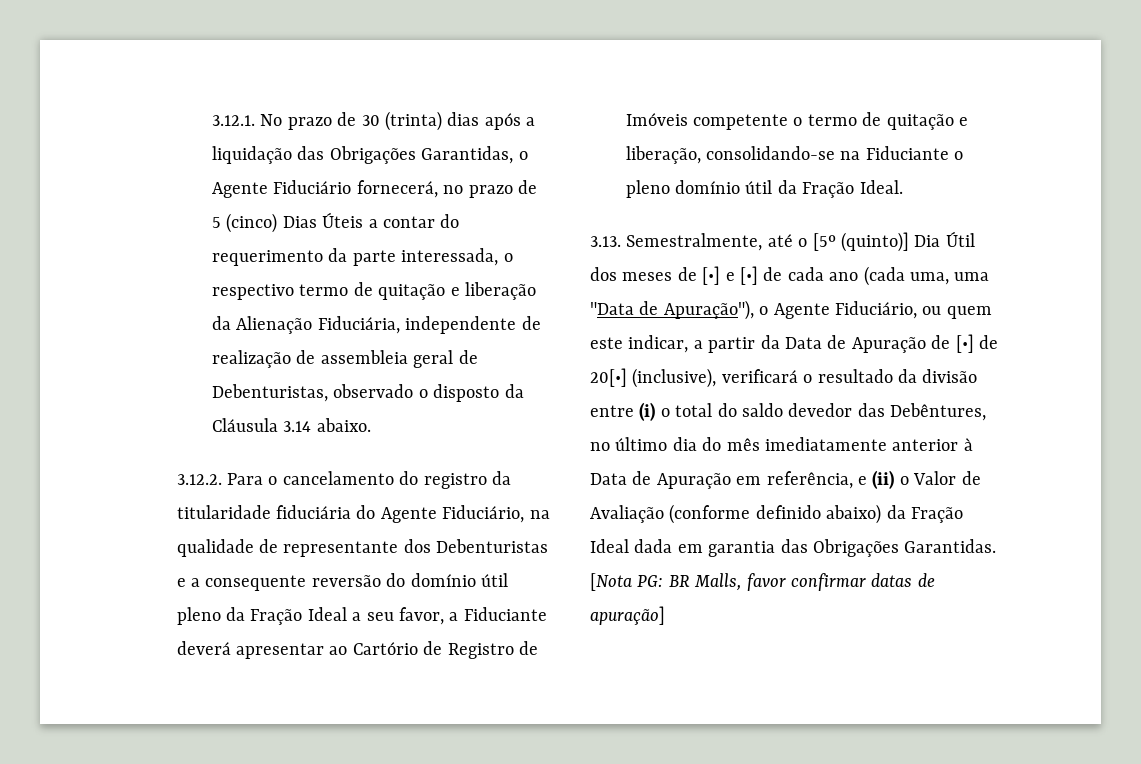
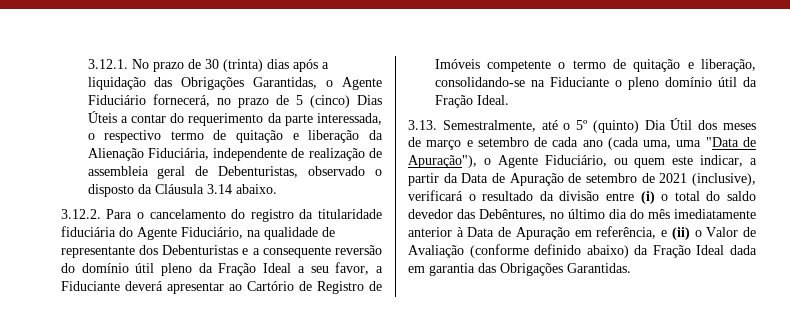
[812,232,909,252] [5º (quinto)] -> [576,120,639,133] 5º (quinto)
[702,266,758,285] [•] e [•] -> [426,137,529,150] março e setembro
[955,334,998,353] [590,368,627,387] [•] de 20[•] -> [586,173,688,183] setembro de 2021
[590,573,935,591] [590,606,665,625] [Nota PG: BR Malls, favor confirmar datas de apuração] -> (631, 268) none

